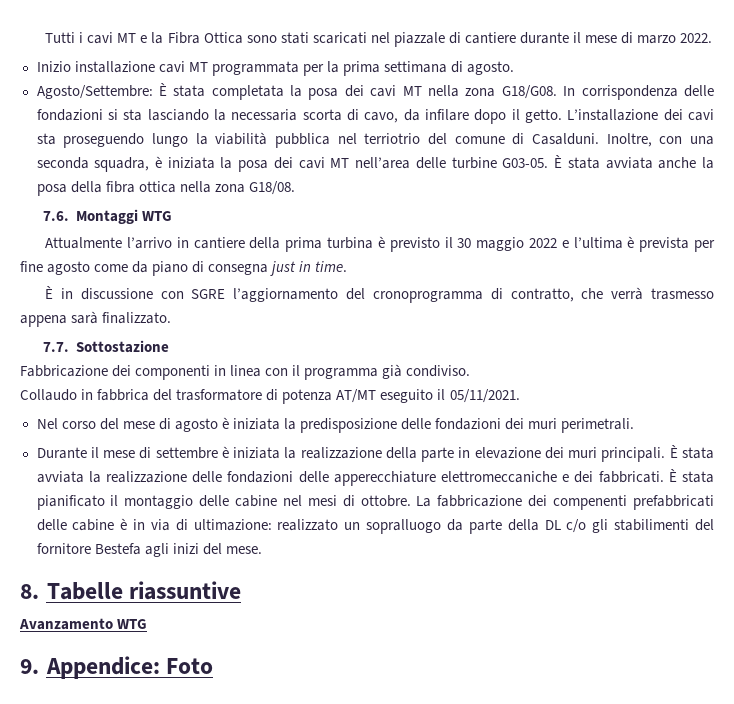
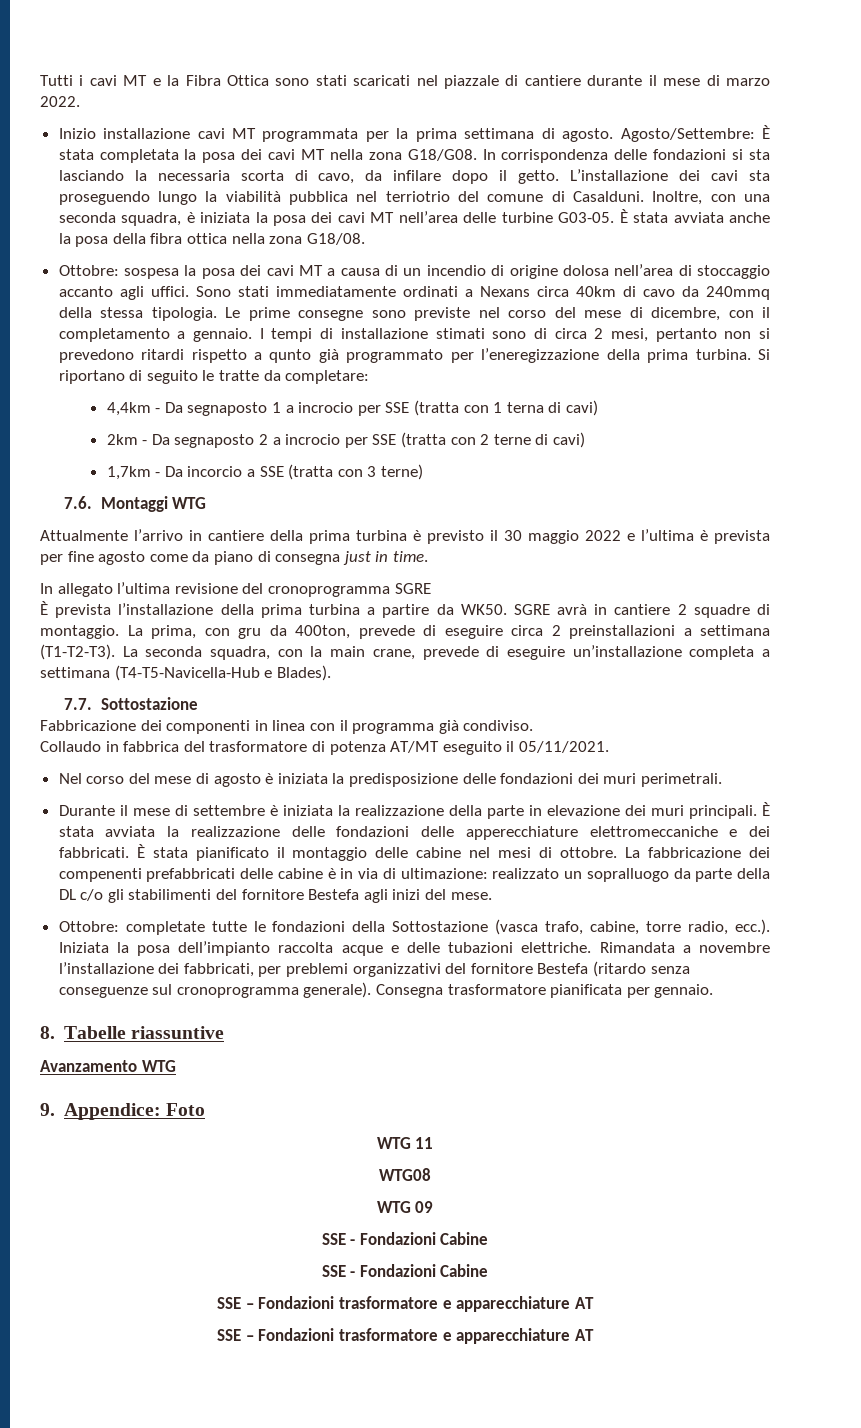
(515, 68) // -> (614, 135) none
(295, 188) none -> [58,264,770,279] [58,286,770,300] [58,307,771,321] [58,328,770,342] [58,348,770,363] [58,370,370,384] [106,400,598,416] [106,432,585,448] [106,464,424,480] // Ottobre: sospesa la posa dei cavi MT a causa di un incendio di origine dolosa nell’area di stoccaggio accanto agli uffici. Sono stati immediatamente ordinati a Nexans circa 40km di cavo da 240mmq della stessa tipologia. Le prime consegne sono previste nel corso del mese di dicembre, con il completamento a gennaio. I tempi di installazione stimati sono di circa 2 mesi, pertanto non si prevedono ritardi rispetto a qunto già programmato per l’eneregizzazione della prima turbina. Si riportano di seguito le tratte da completare: // 4,4km - Da segnaposto 1 a incrocio per SSE (tratta con 1 terna di cavi) // 2km - Da segnaposto 2 a incrocio per SSE (tratta con 2 terne di cavi) // 1,7km - Da incorcio a SSE (tratta con 3 terne)
[45,286,714,303] [20,311,172,327] È in discussione con SGRE l’aggiornamento del cronoprogramma di contratto, che verrà trasmesso appena sarà finalizzato. -> [40,582,431,597] [40,601,770,618] [40,625,770,639] [40,644,770,660] [40,665,331,681] In allegato l’ultima revisione del cronoprogramma SGRE // È prevista l’installazione della prima turbina a partire da WK50. SGRE avrà in cantiere 2 squadre di montaggio. La prima, con gru da 400ton, prevede di eseguire circa 2 preinstallazioni a settimana (T1-T2-T3). La seconda squadra, con la main crane, prevede di eseguire un’installazione completa a settimana (T4-T5-Navicella-Hub e Blades).
(262, 550) none -> [58,919,770,935] [58,941,770,956] [58,961,690,977] [58,982,714,998] // Ottobre: completate tutte le fondazioni della Sottostazione (vasca trafo, cabine, torre radio, ecc.). Iniziata la posa dell’impianto raccolta acque e delle tubazioni elettriche. Rimandata a novembre l’installazione dei fabbricati, per preblemi organizzativi del fornitore Bestefa (ritardo senza conseguenze sul cronoprogramma generale). Consegna trasformatore pianificata per gennaio.
(213, 666) none -> [376,1137,434,1149] [379,1168,431,1181] [376,1201,434,1213] [321,1232,489,1245] [321,1264,489,1277] [217,1296,594,1312] [217,1328,594,1344] // WTG 11 // WTG08 // WTG 09 // SSE - Fondazioni Cabine // SSE - Fondazioni Cabine // SSE – Fondazioni trasformatore e apparecchiature AT // SSE – Fondazioni trasformatore e apparecchiature AT

